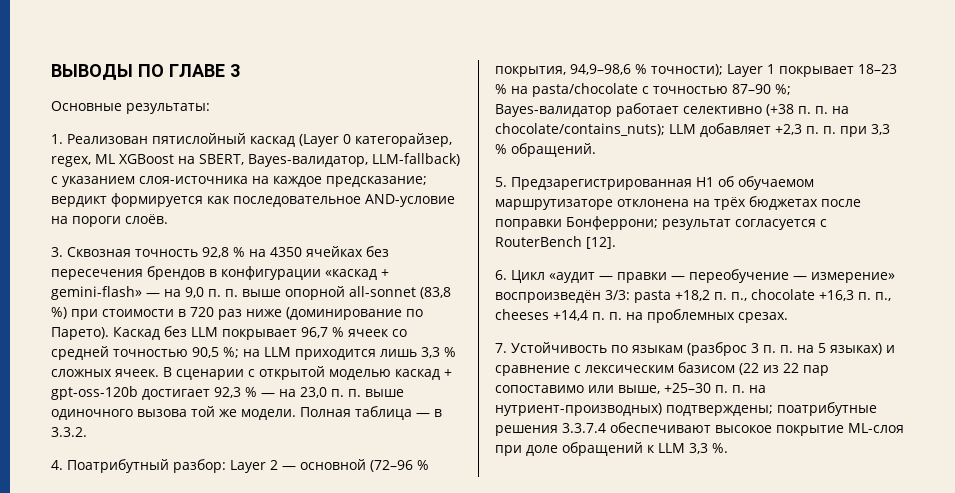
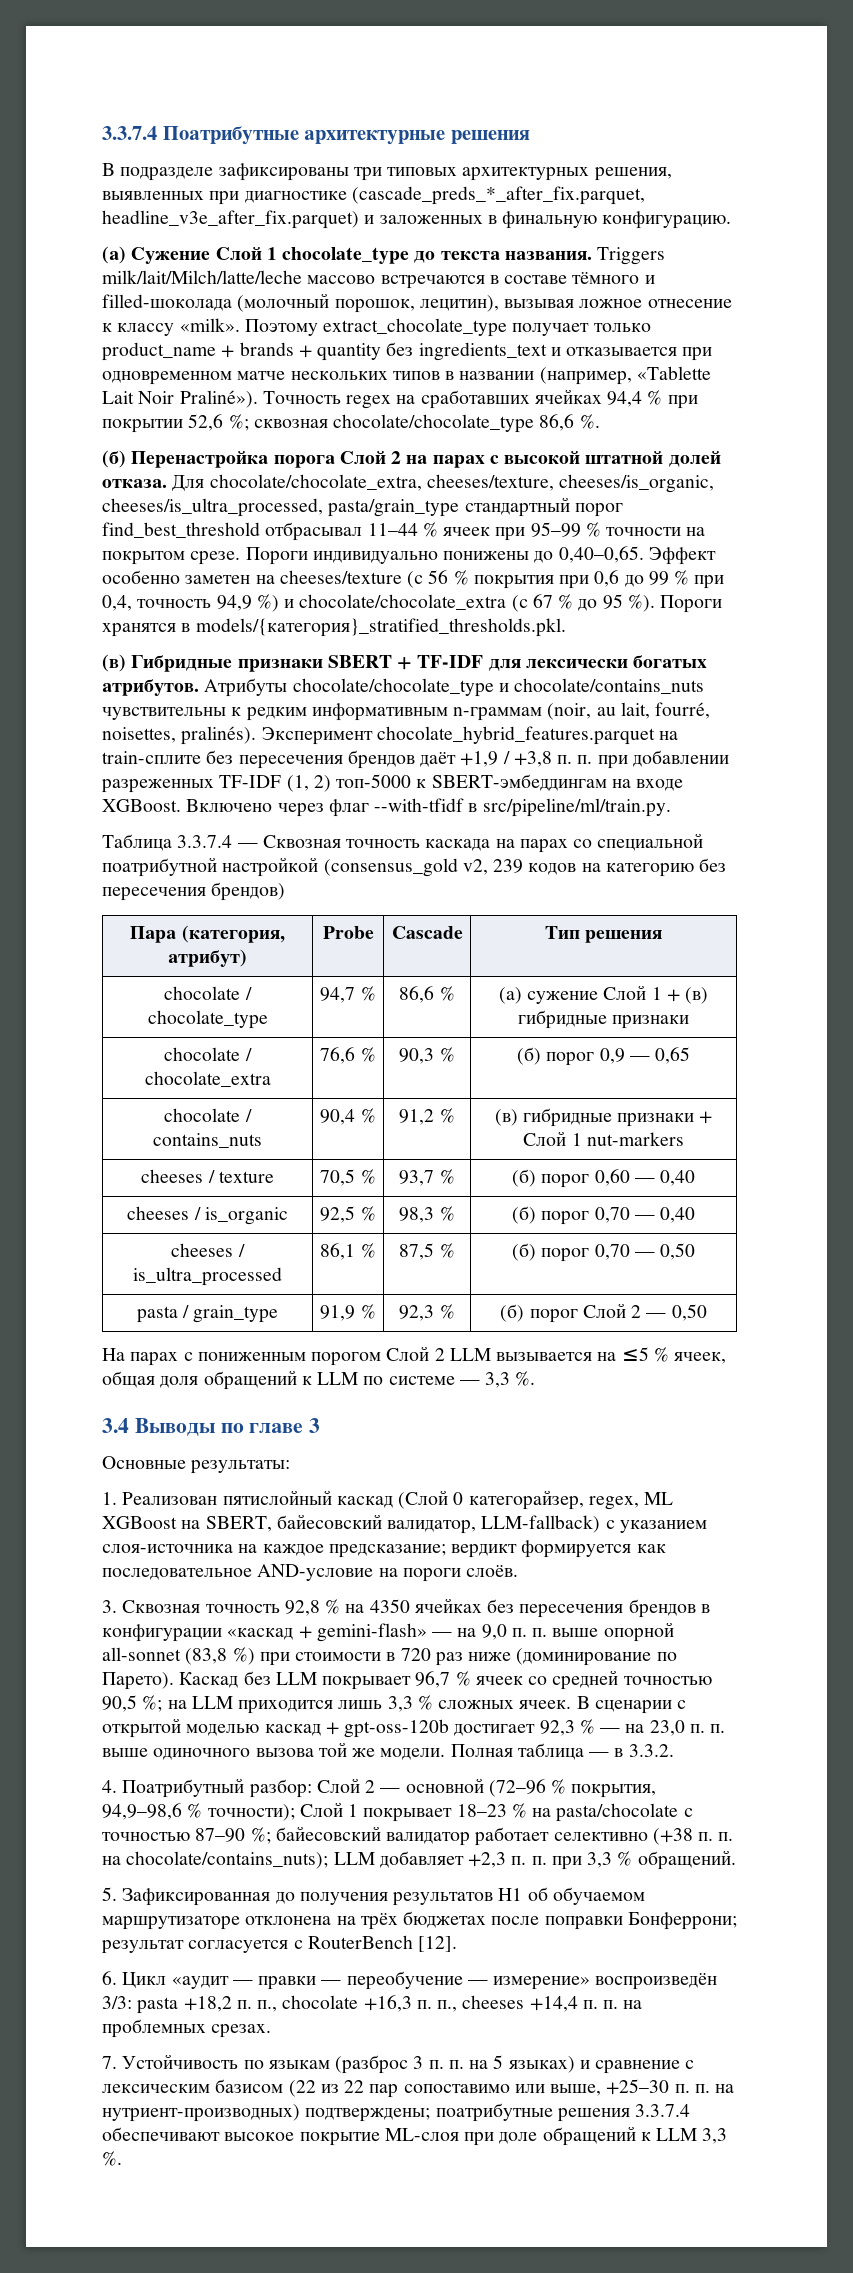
[51,64,225,80] ВЫВОДЫ ПО ГЛАВЕ -> [102,126,530,145] [102,163,672,181] [102,186,645,205] [102,210,732,229] [102,246,666,265] [102,270,655,289] [102,293,732,313] [102,318,651,337] [102,342,713,361] [102,366,711,385] [102,389,698,409] [102,414,600,433] [102,450,721,468] [102,474,715,493] [102,497,623,517] [102,522,706,541] [102,546,716,565] [102,570,725,589] [102,594,723,613] [102,618,566,637] [102,654,708,672] [102,678,705,697] [102,702,711,721] [102,726,679,745] [102,750,729,769] [101,774,684,793] [102,798,671,817] [102,833,704,853] [102,857,727,877] [102,882,286,901] [130,925,285,943] [168,949,247,967] [322,926,374,939] [391,926,463,939] [544,926,663,943] [164,986,252,1000] [147,1010,268,1029] [320,986,376,1003] [399,986,455,1003] [498,985,709,1004] [517,1010,690,1029] [164,1047,252,1061] [144,1071,271,1087] [320,1047,376,1064] [399,1047,455,1064] [516,1047,691,1066] [164,1108,252,1122] [153,1133,262,1148] [320,1108,376,1125] [399,1108,455,1125] [494,1108,713,1127] [523,1131,684,1146] [141,1169,274,1183] [320,1169,376,1186] [399,1169,455,1186] [511,1169,696,1188] [127,1206,288,1225] [320,1206,376,1223] [399,1206,455,1223] [511,1206,696,1225] [171,1243,245,1257] [133,1267,282,1286] [320,1243,376,1260] [399,1243,455,1260] [511,1243,696,1262] [136,1305,279,1323] [320,1304,376,1321] [399,1304,455,1321] [500,1303,707,1323] [102,1346,727,1366] [102,1370,536,1390] [102,1418,304,1437] 3.3.7.4 Поатрибутные архитектурные решения // В подразделе зафиксированы три типовых архитектурных решения, выявленных при диагностике (cascade_preds_*_after_fix.parquet, headline_v3e_after_fix.parquet) и заложенных в финальную конфигурацию. // (а) Сужение Слой 1 chocolate_type до текста названия. Triggers milk/lait/Milch/latte/leche массово встречаются в составе тёмного и filled-шоколада (молочный порошок, лецитин), вызывая ложное отнесение к классу «milk». Поэтому extract_chocolate_type получает только product_name + brands + quantity без ingredients_text и отказывается при одновременном матче нескольких типов в названии (например, «Tablette Lait Noir Praliné»). Точность regex на сработавших ячейках 94,4 % при покрытии 52,6 %; сквозная chocolate/chocolate_type 86,6 %. // (б) Перенастройка порога Слой 2 на парах с высокой штатной долей отказа. Для chocolate/chocolate_extra, cheeses/texture, cheeses/is_organic, cheeses/is_ultra_processed, pasta/grain_type стандартный порог find_best_threshold отбрасывал 11–44 % ячеек при 95–99 % точности на покрытом срезе. Пороги индивидуально понижены до 0,40–0,65. Эффект особенно заметен на cheeses/texture (с 56 % покрытия при 0,6 до 99 % при 0,4, точность 94,9 %) и chocolate/chocolate_extra (с 67 % до 95 %). Пороги хранятся в models/{категория}_stratified_thresholds.pkl. // (в) Гибридные признаки SBERT + TF-IDF для лексически богатых атрибутов. Атрибуты chocolate/chocolate_type и chocolate/contains_nuts чувствительны к редким информативным n-граммам (noir, au lait, fourré, noisettes, pralinés). Эксперимент chocolate_hybrid_features.parquet на train-сплите без пересечения брендов даёт +1,9 / +3,8 п. п. при добавлении разреженных TF-IDF (1, 2) топ-5000 к SBERT-эмбеддингам на входе XGBoost. Включено через флаг --with-tfidf в src/pipeline/ml/train.py. // Таблица 3.3.7.4 — Сквозная точность каскада на парах со специальной поатрибутной настройкой (consensus_gold v2, 239 кодов на категорию без пересечения брендов) // Пара (категория, атрибут) | Probe | Cascade | Тип решения // chocolate / chocolate_type | 94,7 % | 86,6 % | (а) сужение Слой 1 + (в) гибридные признаки // chocolate / chocolate_extra | 76,6 % | 90,3 % | (б) порог 0,9 — 0,65 // chocolate / contains_nuts | 90,4 % | 91,2 % | (в) гибридные признаки + Слой 1 nut-markers // cheeses / texture | 70,5 % | 93,7 % | (б) порог 0,60 — 0,40 // cheeses / is_organic | 92,5 % | 98,3 % | (б) порог 0,70 — 0,40 // cheeses / is_ultra_processed | 86,1 % | 87,5 % | (б) порог 0,70 — 0,50 // pasta / grain_type | 91,9 % | 92,3 % | (б) порог Слой 2 — 0,50 // На парах с пониженным порогом Слой 2 LLM вызывается на ≤5 % ячеек, общая доля обращений к LLM по системе — 3,3 %. // 3.4 Выводы по главе
[299,134,339,147] (Layer -> [398,1490,449,1509] (Слой
[248,154,368,167] Bayes-валидатор, -> [276,1514,477,1534] байесовский валидатор,
[230,460,266,473] Layer -> [316,1778,360,1793] Слой
[727,64,763,77] Layer -> [299,1802,343,1817] Слой
[495,104,612,117] Bayes-валидатор -> [275,1826,471,1846] байесовский валидатор
[511,177,692,190] Предзарегистрированная -> [122,1888,494,1906] Зафиксированная до получения результатов

